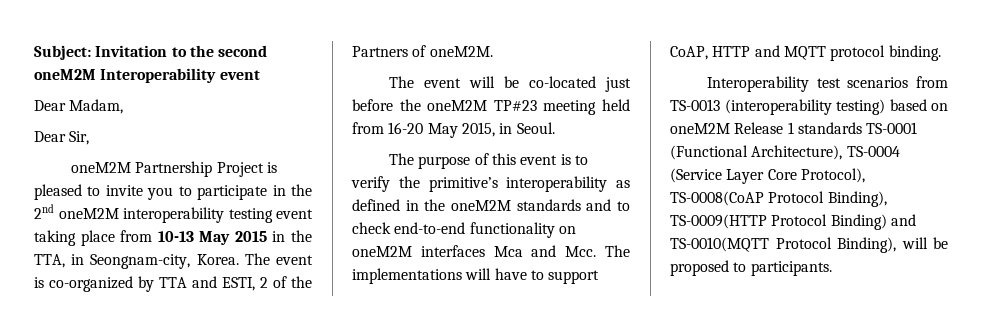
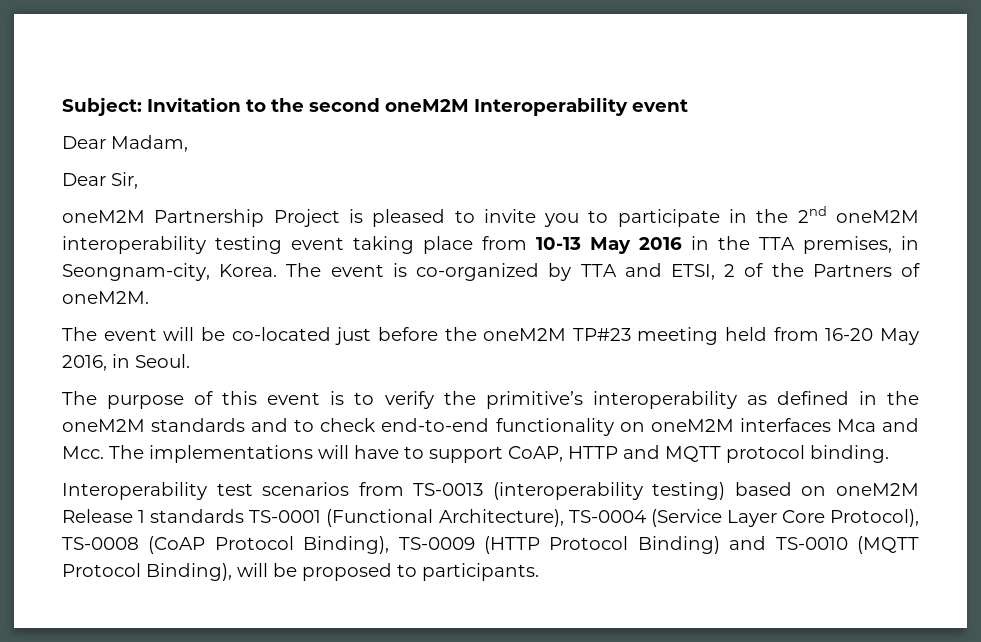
[234,230,313,242] [34,254,65,268] 2015 in the TTA, -> [639,236,892,254] 2016 in the TTA premises,
[222,277,255,291] ESTI, -> [670,264,715,280] ETSI,
[461,122,495,137] 2015, -> [62,355,107,371] 2016,
[670,191,887,207] [670,214,767,229] TS-0008(CoAP Protocol Binding), TS-0009(HTTP -> [62,536,540,554] TS-0008 (CoAP Protocol Binding), TS-0009 (HTTP
[670,237,769,252] TS-0010(MQTT -> [775,536,919,554] TS-0010 (MQTT

